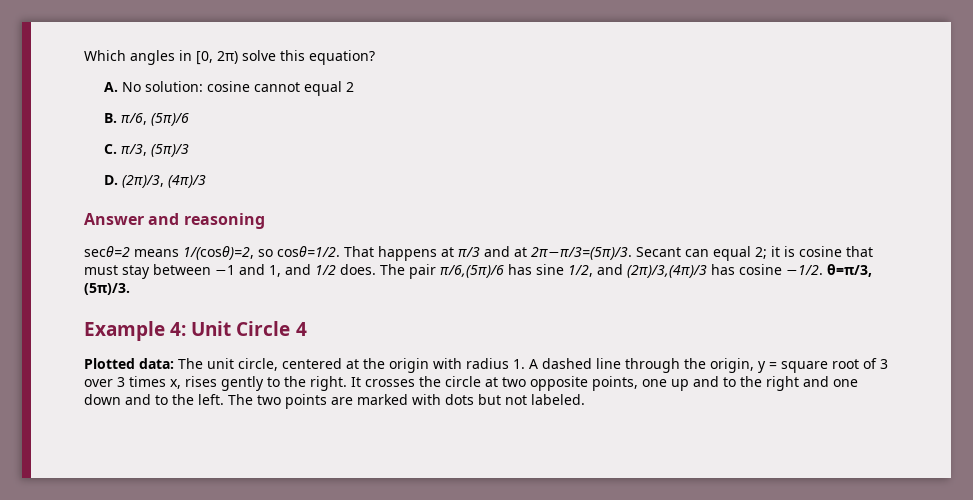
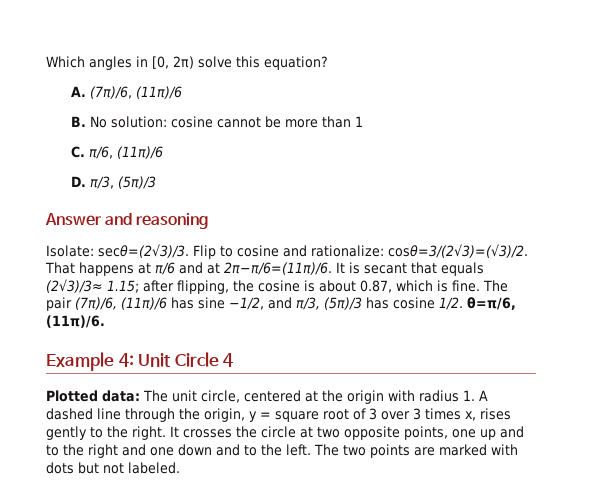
(119, 87) none -> [89,86,182,99] [70,116,86,127] (7π)/6, (11π)/6 // B.
[304,81,355,96] [104,113,190,126] [104,144,190,157] [104,175,207,188] equal 2 // B. π/6, (5π)/6 // C. π/3, (5π)/3 // D. (2π)/3, (4π)/3 -> [264,116,363,128] [70,146,163,159] [70,176,156,189] be more than 1 // C. π/6, (11π)/6 // D. π/3, (5π)/3
[84,246,340,260] secθ=2 means 1/(cosθ)=2, so cosθ=1/2. -> [46,244,528,259] Isolate: secθ=(2√3)/3. Flip to cosine and rationalize: cosθ=3/(2√3)=(√3)/2.
[458,247,480,257] π/3 -> [155,262,175,275] π/6
[531,246,873,261] [84,264,872,279] [84,283,130,295] 2π−π/3=(5π)/3. Secant can equal 2; it is cosine that must stay between −1 and 1, and 1/2 does. The pair π/6,(5π)/6 has sine 1/2, and (2π)/3,(4π)/3 has cosine −1/2. θ=π/3, (5π)/3. -> [224,262,484,276] [46,279,508,294] [46,297,516,311] [46,315,105,328] 2π−π/6=(11π)/6. It is secant that equals (2√3)/3≈ 1.15; after flipping, the cosine is about 0.87, which is fine. The pair (7π)/6, (11π)/6 has sine −1/2, and π/3, (5π)/3 has cosine 1/2. θ=π/6, (11π)/6.

